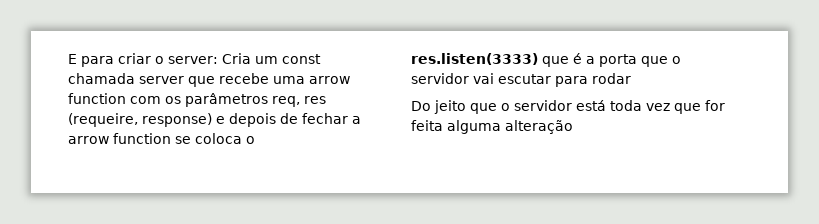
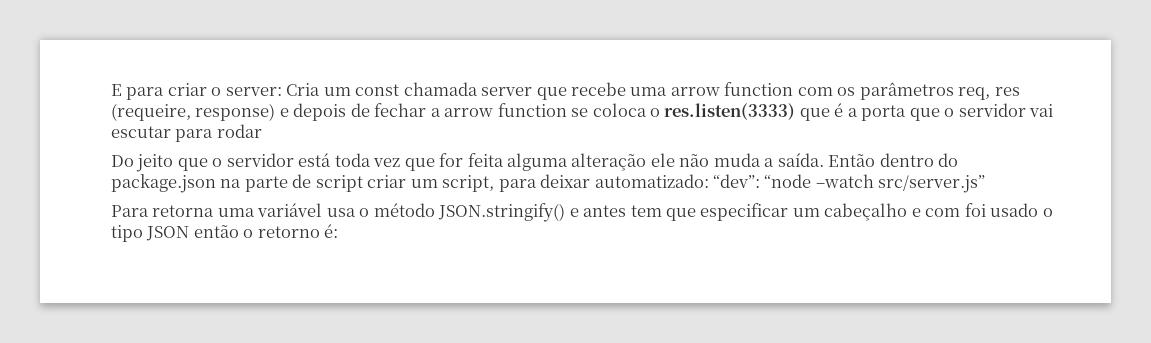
(573, 127) none -> [650,153,959,167] [111,174,986,193] [111,203,1053,222] [111,224,339,242] ele não muda a saída. Então dentro do package.json na parte de script criar um script, para deixar automatizado: “dev”: “node –watch src/server.js” // Para retorna uma variável usa o método JSON.stringify() e antes tem que especificar um cabeçalho e com foi usado o tipo JSON então o retorno é:

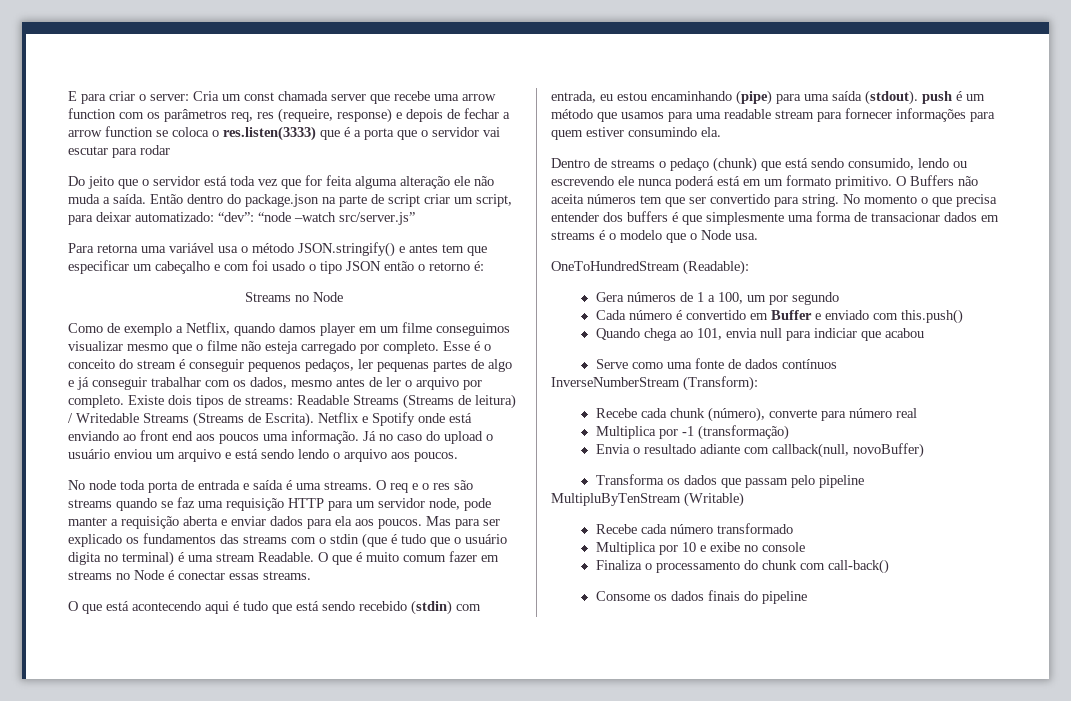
(339, 231) none -> [245,292,343,302] [68,322,510,336] [68,340,491,354] [68,359,512,372] [68,377,482,390] [68,394,516,409] [68,412,472,427] [68,430,493,444] [68,449,458,462] [68,480,473,493] [68,497,491,511] [68,516,500,529] [68,533,507,548] [68,551,499,566] [68,570,311,580] [68,600,481,615] [551,90,985,105] [551,108,995,122] [551,127,721,140] [551,157,967,172] [551,175,978,189] [551,194,997,207] [551,211,999,225] [551,230,758,243] [551,260,749,275] [595,292,839,305] [595,309,963,324] [595,328,924,341] [595,358,837,369] [551,376,758,391] [595,407,917,422] [595,425,789,440] [595,443,924,458] [595,474,864,488] [551,492,744,507] [595,523,793,534] [595,542,805,555] [595,559,889,574] [595,590,807,604] // Streams no Node // Como de exemplo a Netflix, quando damos player em um filme conseguimos visualizar mesmo que o filme não esteja carregado por completo. Esse é o conceito do stream é conseguir pequenos pedaços, ler pequenas partes de algo e já conseguir trabalhar com os dados, mesmo antes de ler o arquivo por completo. Existe dois tipos de streams: Readable Streams (Streams de leitura) / Writedable Streams (Streams de Escrita). Netflix e Spotify onde está enviando ao front end aos poucos uma informação. Já no caso do upload o usuário enviou um arquivo e está sendo lendo o arquivo aos poucos. // No node toda porta de entrada e saída é uma streams. O req e o res são streams quando se faz uma requisição HTTP para um servidor node, pode manter a requisição aberta e enviar dados para ela aos poucos. Mas para ser explicado os fundamentos das streams com o stdin (que é tudo que o usuário digita no terminal) é uma stream Readable. O que é muito comum fazer em streams no Node é conectar essas streams. // O que está acontecendo aqui é tudo que está sendo recebido (stdin) com entrada, eu estou encaminhando (pipe) para uma saída (stdout). push é um método que usamos para uma readable stream para fornecer informações para quem estiver consumindo ela. // Dentro de streams o pedaço (chunk) que está sendo consumido, lendo ou escrevendo ele nunca poderá está em um formato primitivo. O Buffers não aceita números tem que ser convertido para string. No momento o que precisa entender dos buffers é que simplesmente uma forma de transacionar dados em streams é o modelo que o Node usa. // OneToHundredStream (Readable): // Gera números de 1 a 100, um por segundo // Cada número é convertido em Buffer e enviado com this.push() // Quando chega ao 101, envia null para indiciar que acabou // Serve como uma fonte de dados contínuos // InverseNumberStream (Transform): // Recebe cada chunk (número), converte para número real // Multiplica por -1 (transformação) // Envia o resultado adiante com callback(null, novoBuffer) // Transforma os dados que passam pelo pipeline // MultipluByTenStream (Writable) // Recebe cada número transformado // Multiplica por 10 e exibe no console // Finaliza o processamento do chunk com call-back() // Consome os dados finais do pipeline

